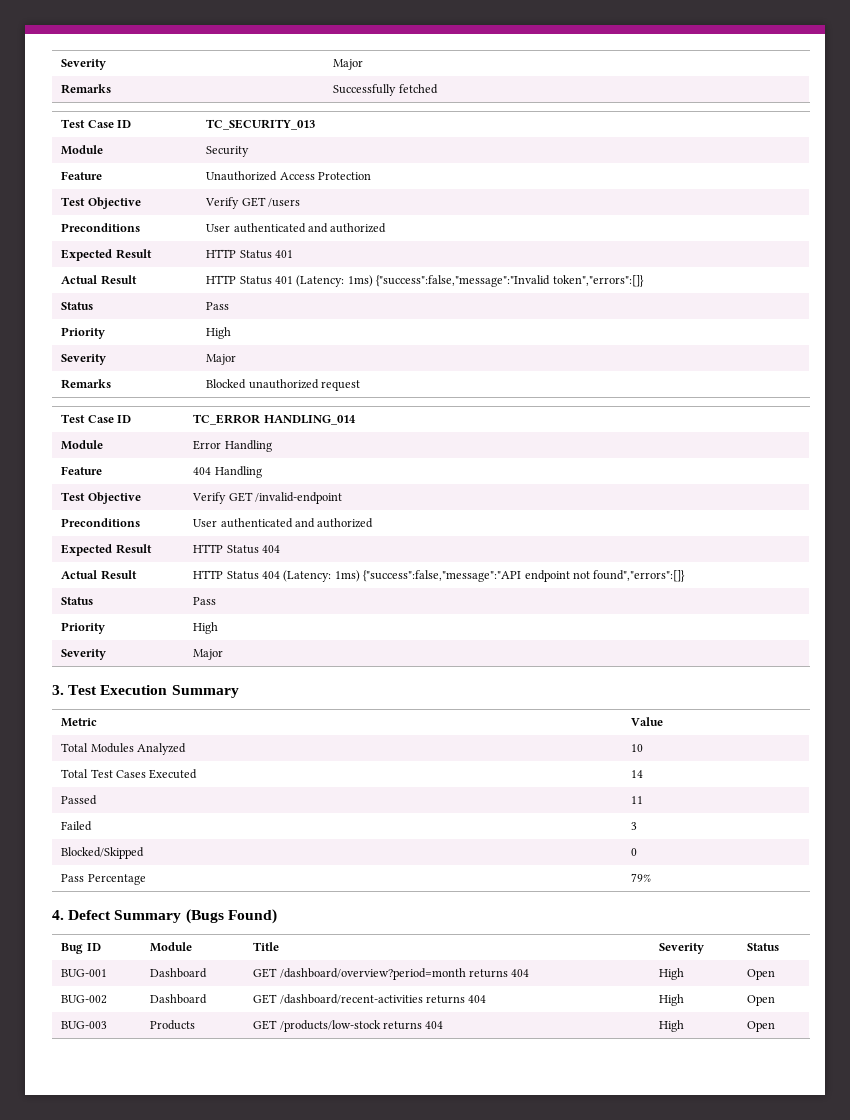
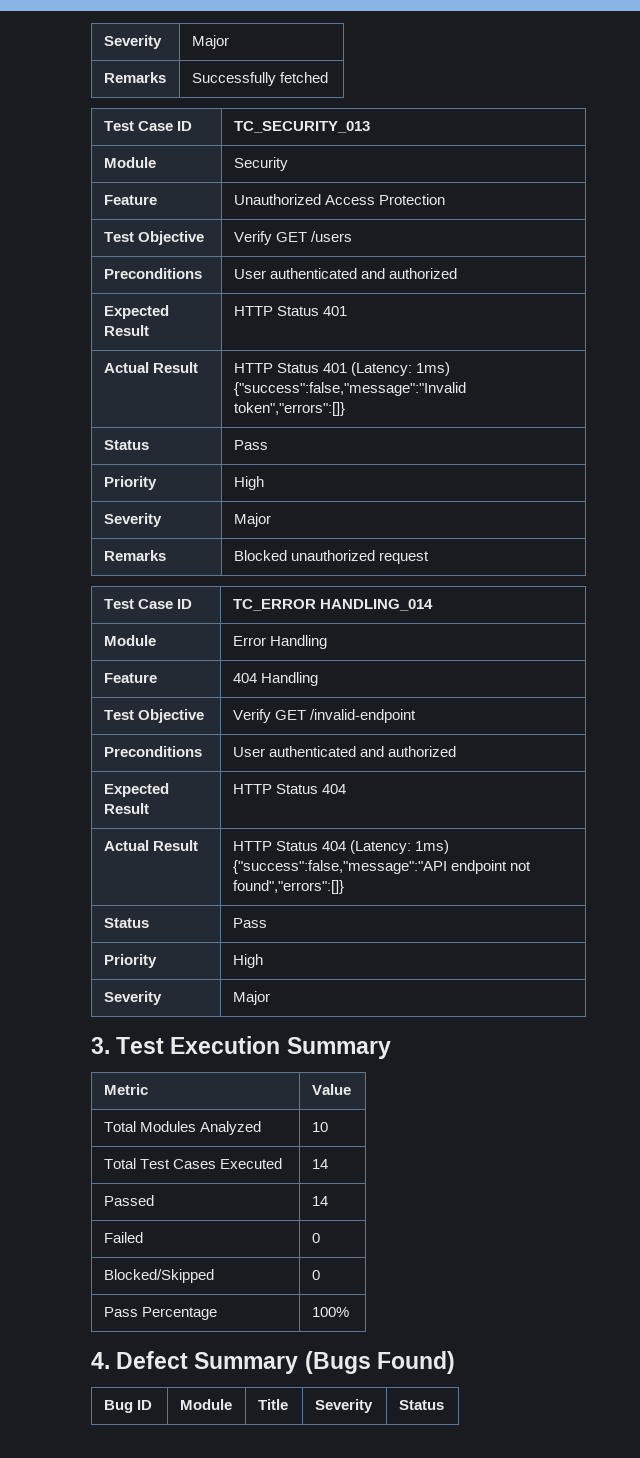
[631,796,644,804] 11 -> [311,1196,328,1206] 14
[631,822,638,830] 3 -> [311,1233,320,1243] 0
[631,873,652,882] 79% -> [311,1307,349,1317] 100%
[61,969,108,977] [150,968,208,978] [253,968,530,980] [659,968,685,980] [747,969,776,980] [61,995,108,1004] [150,994,208,1004] [253,994,487,1004] [659,994,685,1006] [747,995,776,1006] [61,1021,108,1029] [150,1020,196,1030] [253,1020,444,1032] [659,1020,685,1032] [747,1021,776,1032] // BUG-001 | Dashboard | GET /dashboard/overview?period=month returns 404 | High | Open // BUG-002 | Dashboard | GET /dashboard/recent-activities returns 404 | High | Open // BUG-003 | Products | GET /products/low-stock returns 404 | High | Open -> (444, 1405) none

